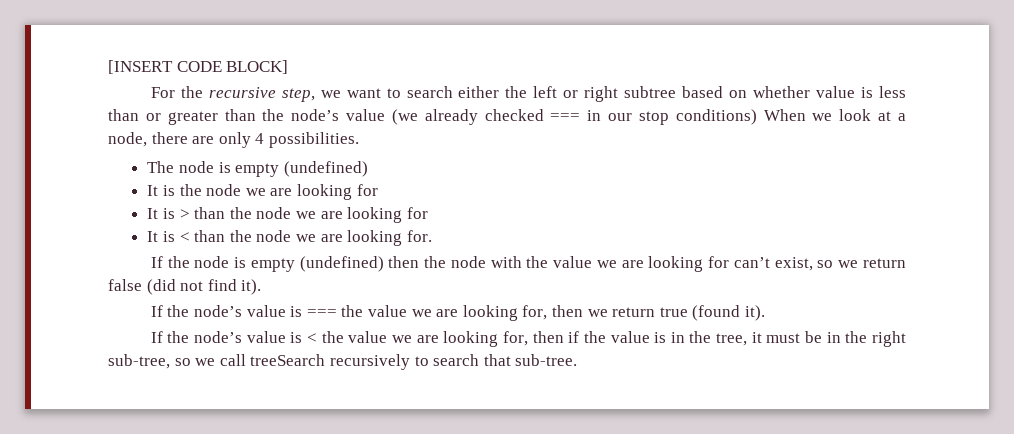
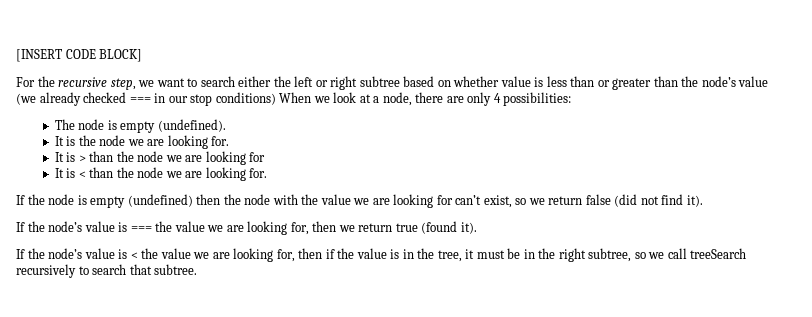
[268,132,359,148] possibilities. -> [503,92,572,106] possibilities:
[283,161,368,177] (undefined) -> [157,119,226,132] (undefined).
[356,184,378,196] for -> [211,136,230,146] for.
[108,354,170,369] sub-tree, -> [588,248,632,262] subtree,
[515,354,578,366] sub-tree. -> [154,264,198,275] subtree.

